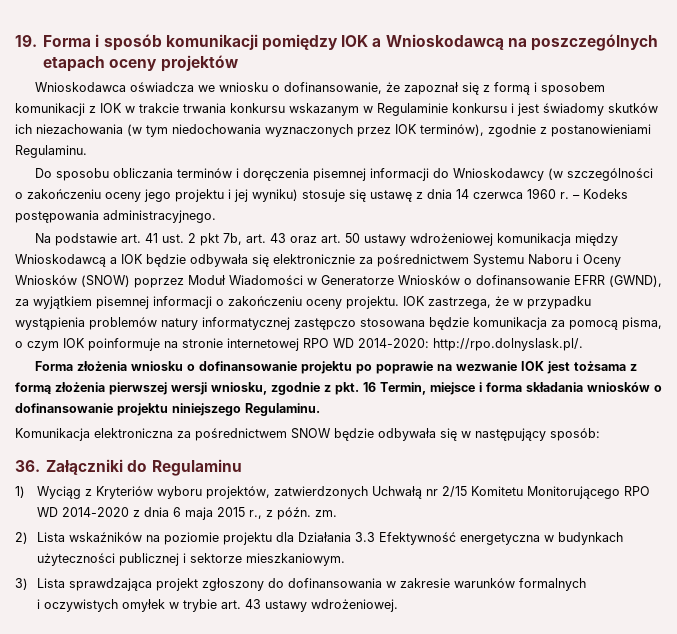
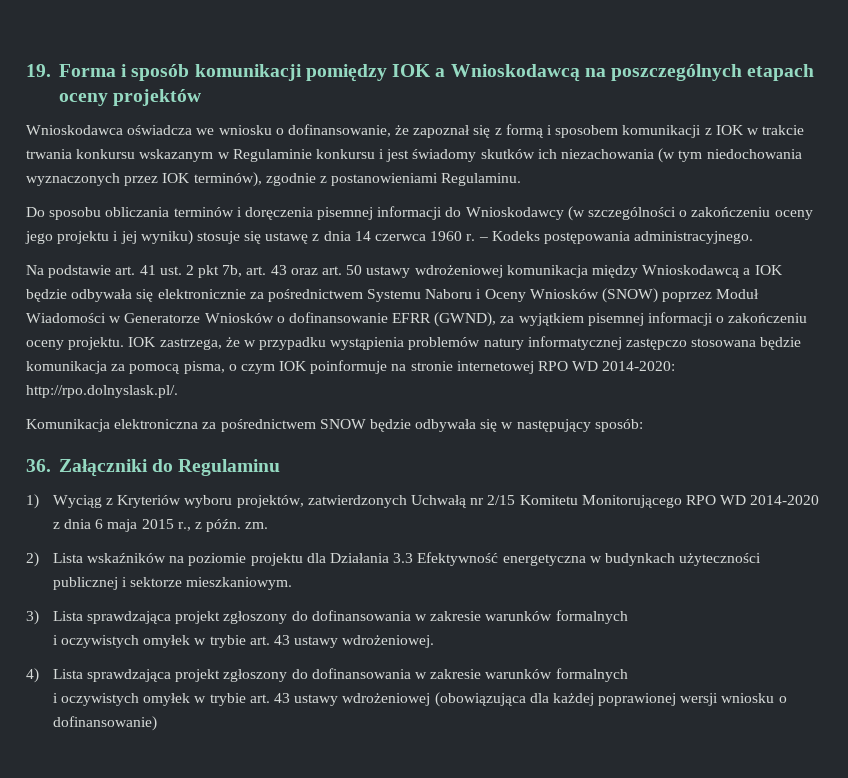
[35,361,638,374] [15,382,662,395] [15,403,320,416] // Forma złożenia wniosku o dofinansowanie projektu po poprawie na wezwanie IOK jest tożsama z formą złożenia pierwszej wersji wniosku, zgodnie z pkt. 16 Termin, miejsce i forma składania wniosków o dofinansowanie projektu niniejszego Regulaminu. -> (178, 391) none
(398, 605) none -> [26,668,628,683] [52,692,787,707] [52,716,157,731] // 4) Lista sprawdzająca projekt zgłoszony do dofinansowania w zakresie warunków formalnych // i oczywistych omyłek w trybie art. 43 ustawy wdrożeniowej (obowiązująca dla każdej poprawionej wersji wniosku o dofinansowanie)

